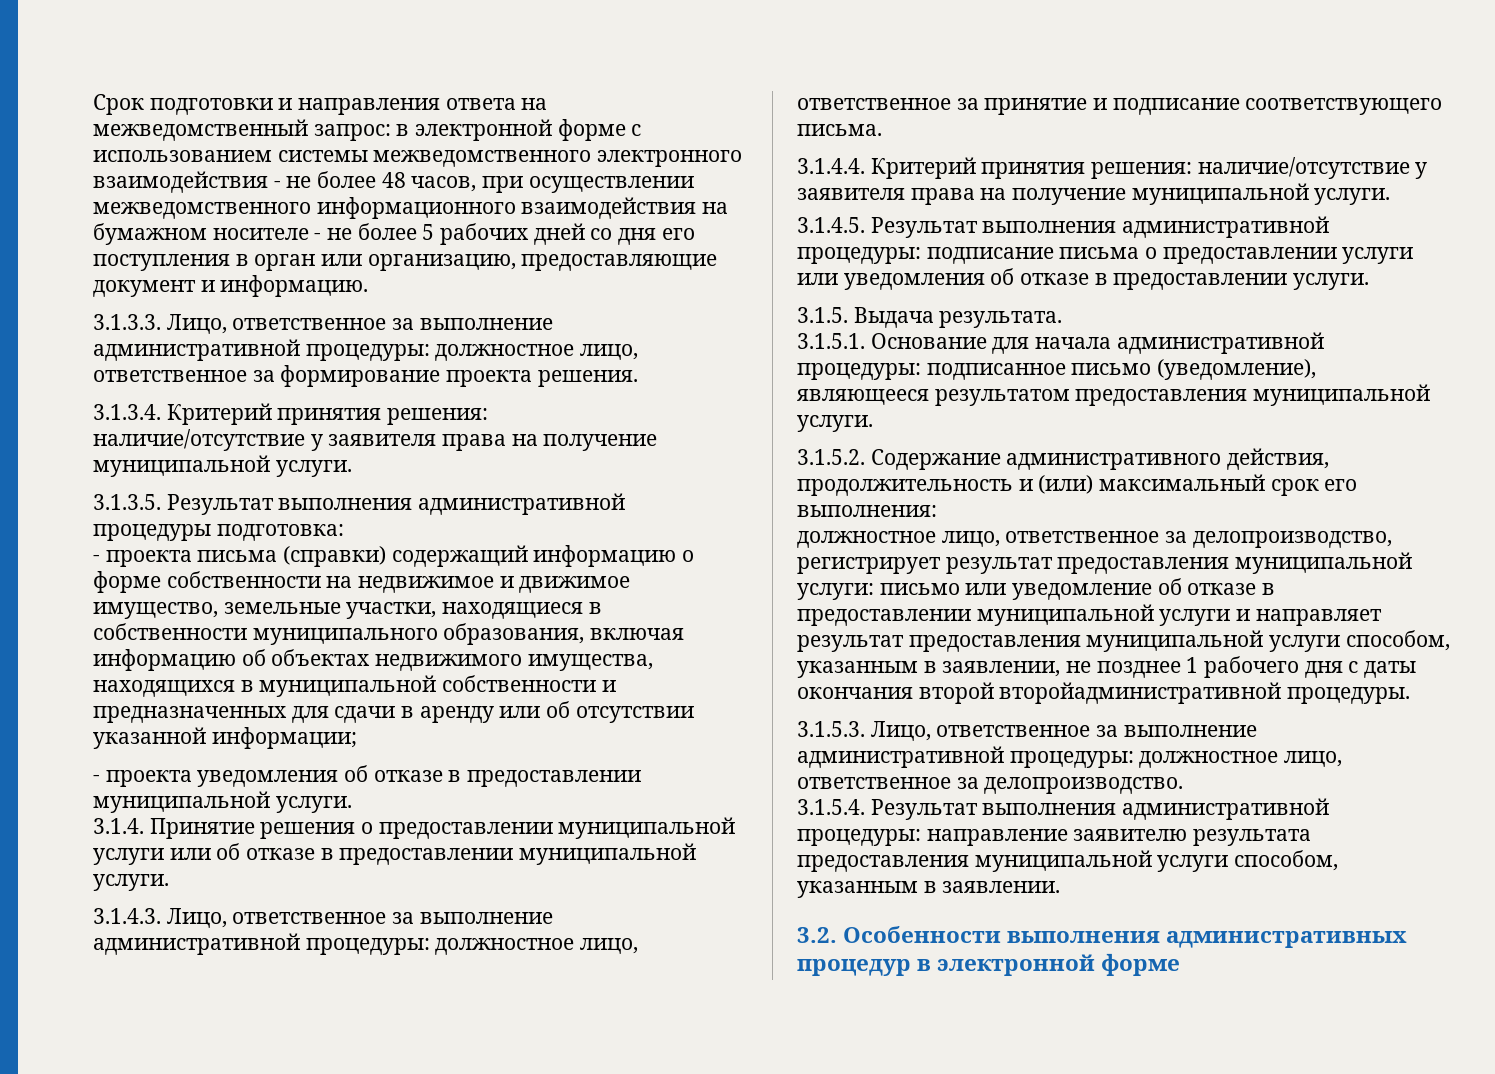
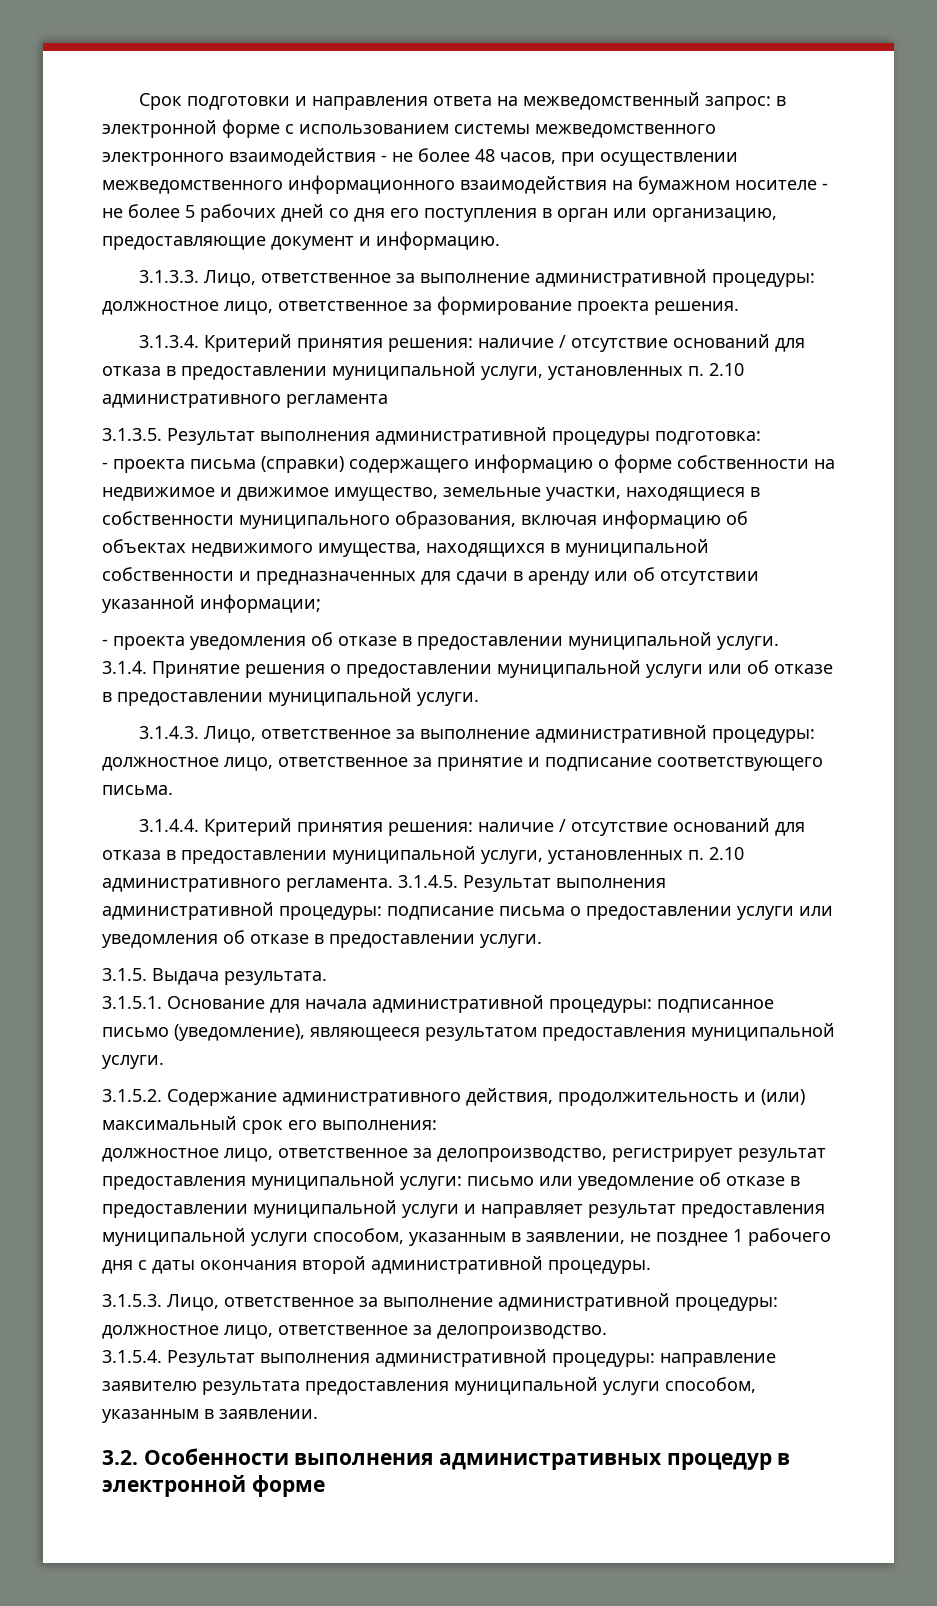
[93,429,658,451] [93,455,352,477] // наличие/отсутствие у заявителя права на получение муниципальной услуги. -> [478,334,806,352] [102,362,744,380] [102,394,388,408] наличие / отсутствие оснований для отказа в предоставлении муниципальной услуги, установленных п. 2.10 административного регламента
[391,545,528,567] содержащий -> [349,459,469,473] содержащего
[1197,157,1428,179] [797,183,1391,205] наличие/отсутствие у заявителя права на получение муниципальной услуги. // -> [478,818,806,836] [102,846,744,864] [102,878,393,892] наличие / отсутствие оснований для отказа в предоставлении муниципальной услуги, установленных п. 2.10 административного регламента.
[999,682,1282,704] второйадминистративной -> [371,1256,543,1274] административной

